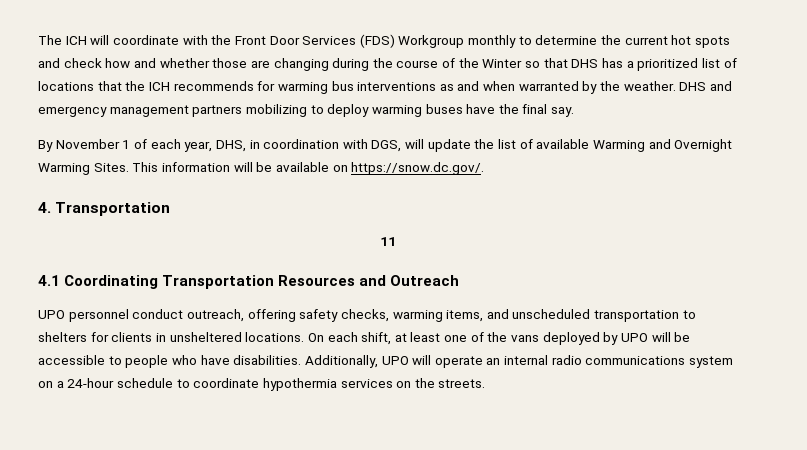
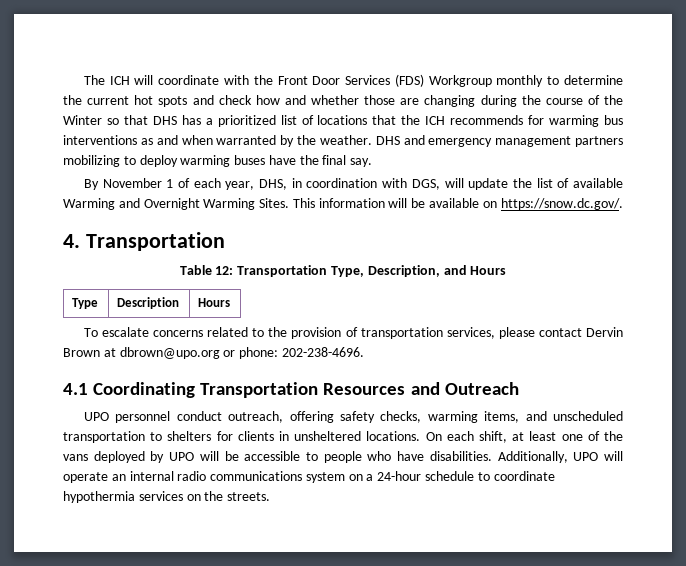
[379,237,396,246] 11 -> [179,265,507,277] [72,298,99,309] [117,297,180,309] [198,298,231,307] [83,327,623,339] [63,347,364,359] Table 12: Transportation Type, Description, and Hours // Type | Description | Hours // To escalate concerns related to the provision of transportation services, please contact Dervin Brown at dbrown@upo.org or phone: 202-238-4696.

